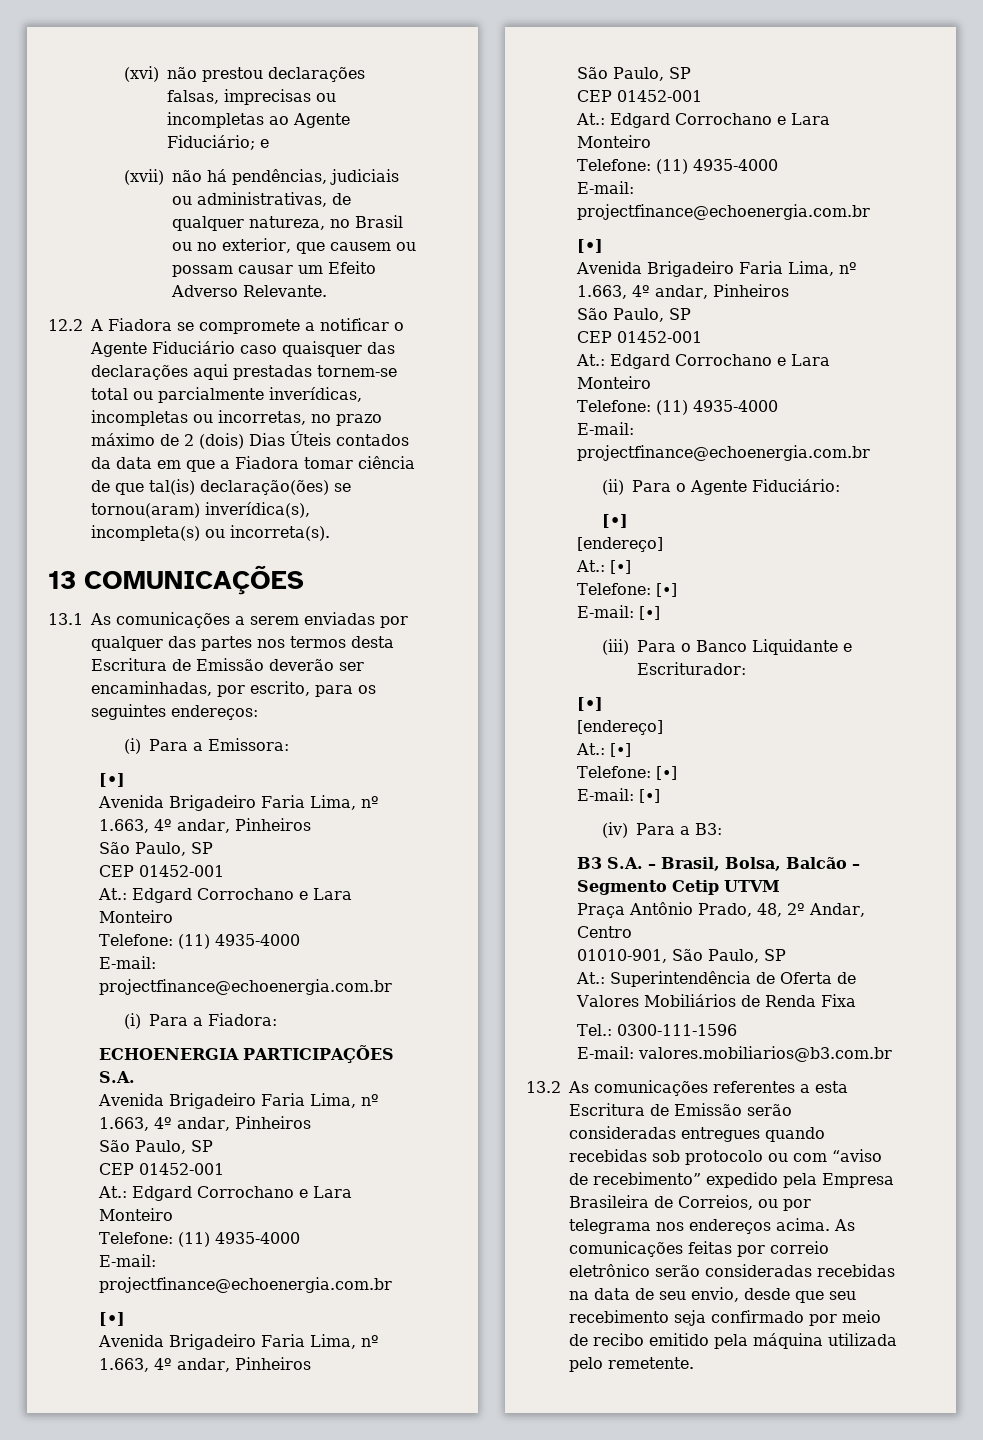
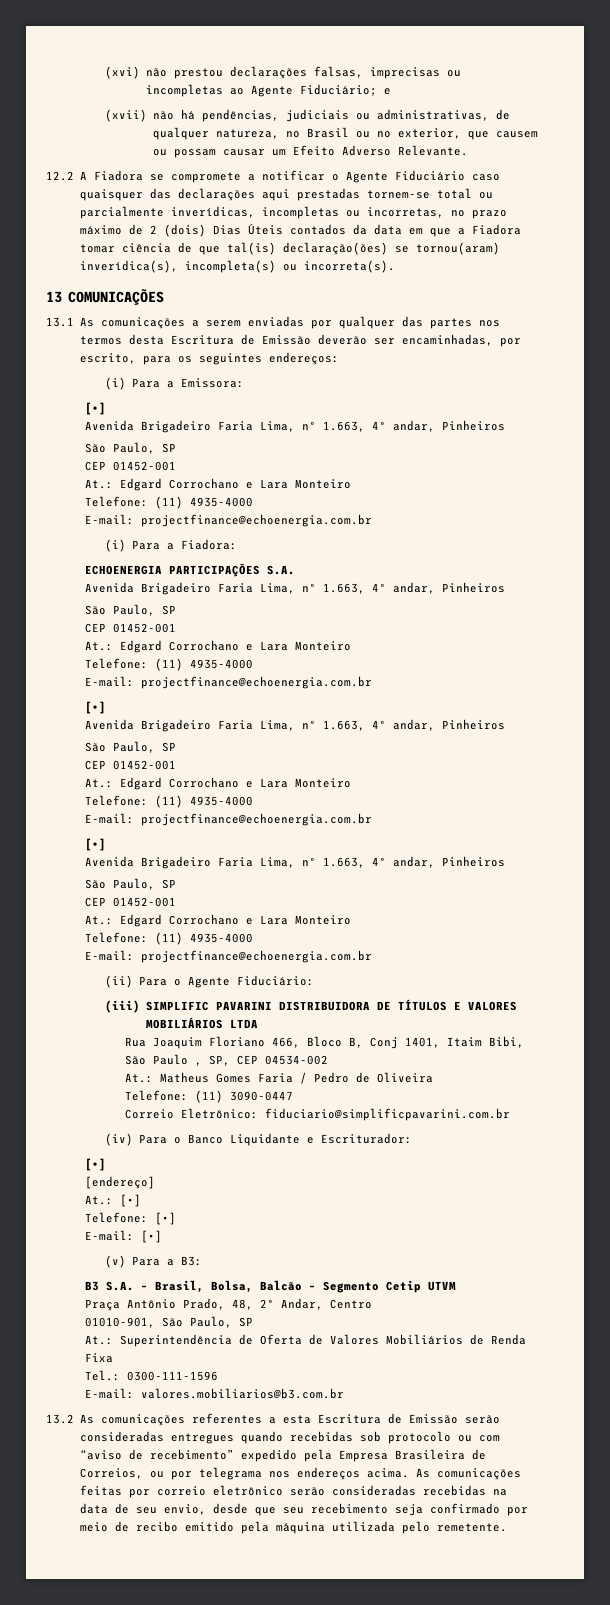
[601,514,628,528] [576,537,663,552] [575,560,631,574] [576,583,677,597] [576,605,660,620] [601,639,629,655] [•] // [endereço] // At.: [•] // Telefone: [•] // E-mail: [•] // (iii) -> [104,999,517,1013] [145,1017,258,1029] [124,1036,524,1049] [124,1054,328,1066] [124,1072,433,1084] [124,1090,293,1103] [124,1108,510,1121] [104,1133,133,1146] (iii) SIMPLIFIC PAVARINI DISTRIBUIDORA DE TÍTULOS E VALORES MOBILIÁRIOS LTDA // Rua Joaquim Floriano 466, Bloco B, Conj 1401, Itaim Bibi, São Paulo , SP, CEP 04534-002 // At.: Matheus Gomes Faria / Pedro de Oliveira // Telefone: (11) 3090-0447 // Correio Eletrônico: fiduciario@simplificpavarini.com.br // (iv)
[601,822,628,838] (iv) -> [104,1255,126,1268] (v)

